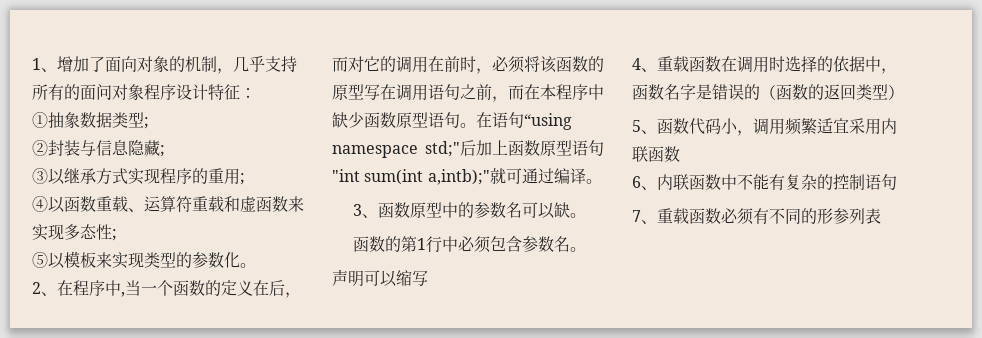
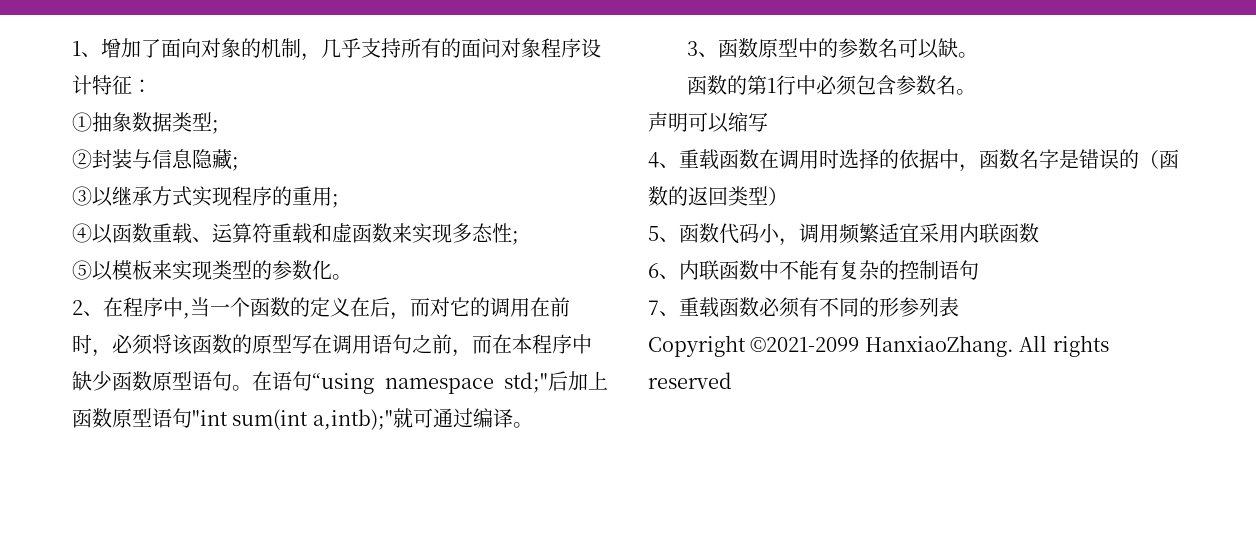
(881, 216) none -> [648,335,1109,357] [648,372,732,389] // Copyright ©2021-2099 HanxiaoZhang. All rights reserved

